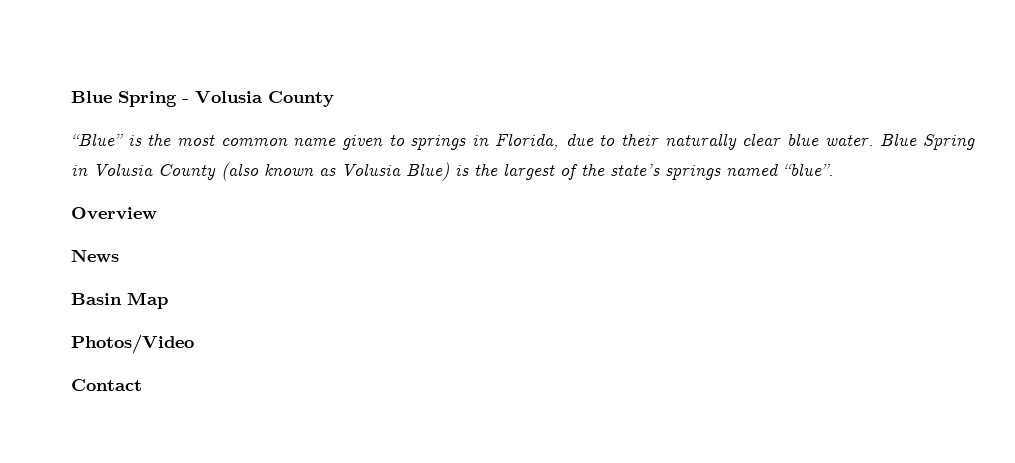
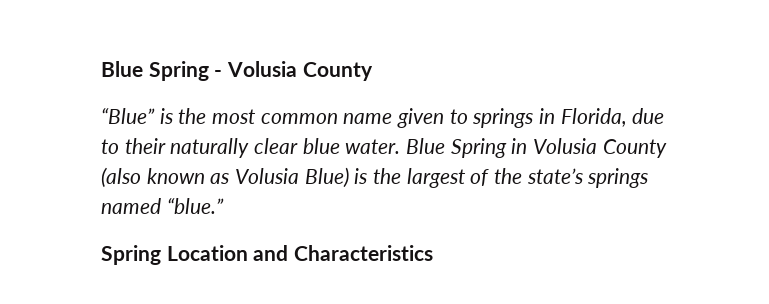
[783,163,834,176] [71,207,157,220] [71,249,119,262] [71,292,168,309] [71,334,194,354] [71,379,142,391] “blue”. // Overview // News // Basin Map // Photos/Video // Contact -> [166,197,224,214] [101,245,434,265] “blue.” // Spring Location and Characteristics

